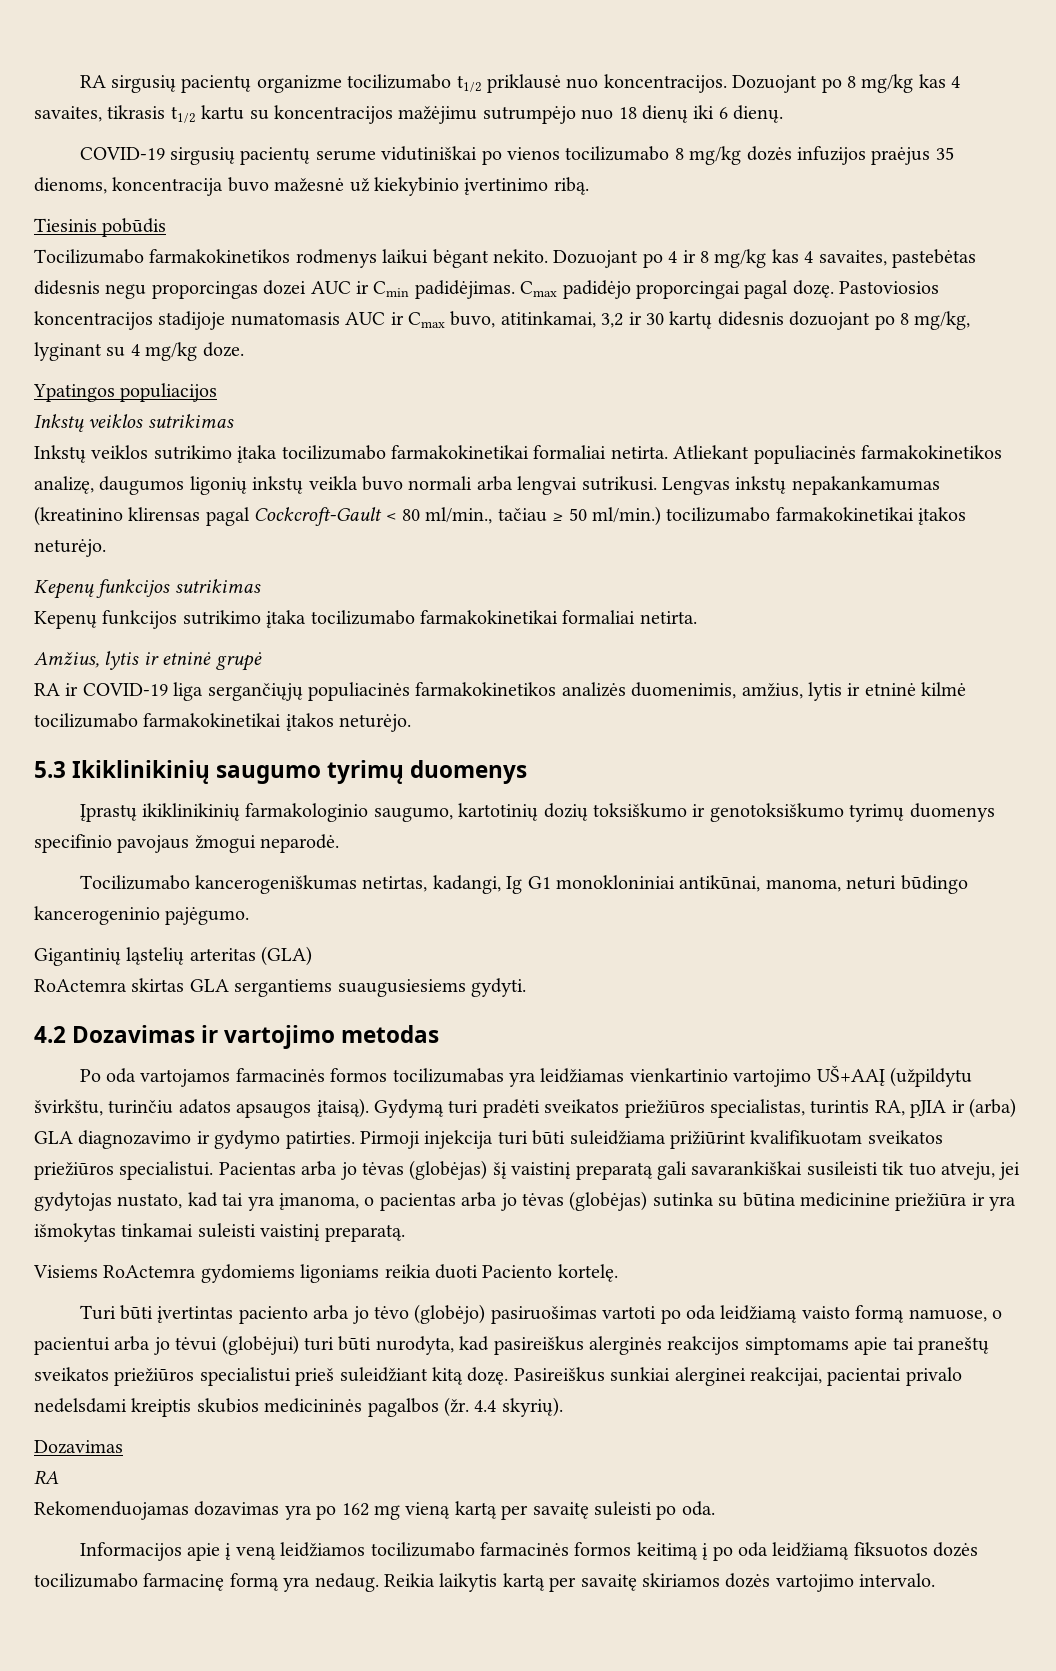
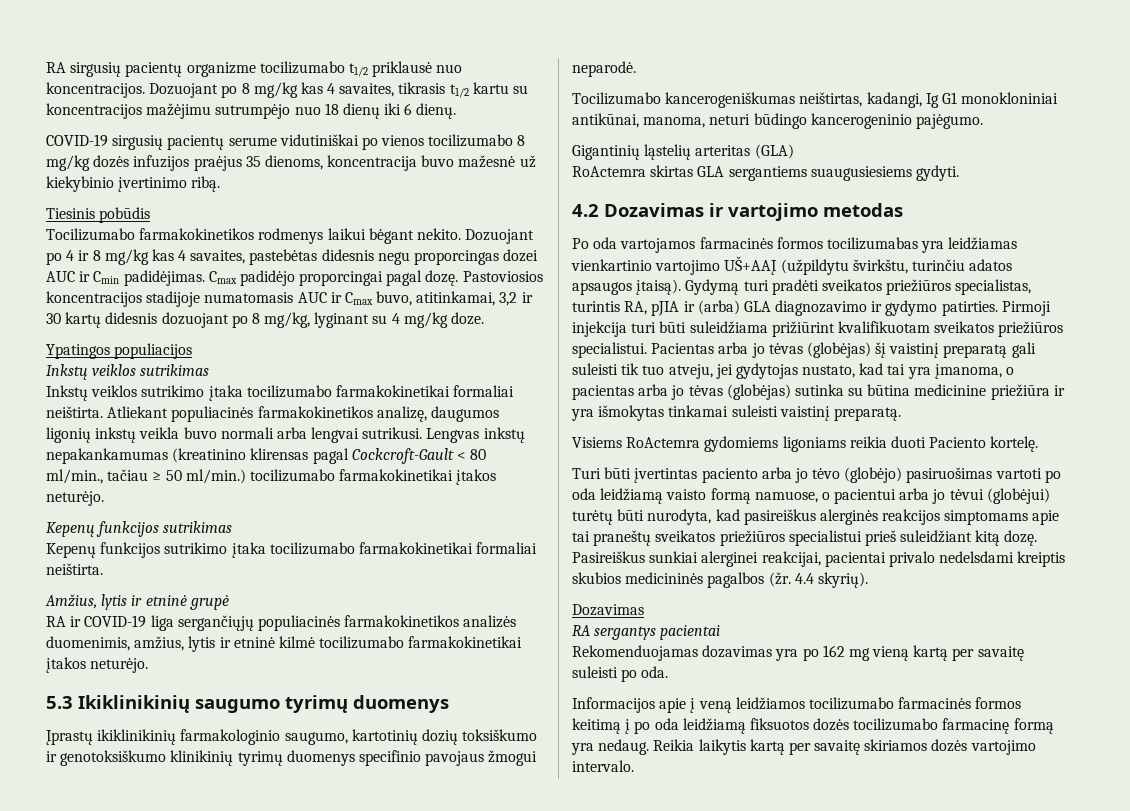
[610,446,668,459] netirta. -> [46,406,103,418] neištirta.
[639,611,697,624] netirta. -> [46,563,103,575] neištirta.
(844, 812) none -> [170,750,234,766] klinikinių
[362,876,428,892] netirtas, -> [799,92,863,107] neištirtas,
[691,1161,878,1176] savarankiškai susileisti -> [572,363,618,375] suleisti
[304,1337,334,1351] turi -> [572,510,613,525] turėtų
(59, 1477) none -> [594,625,721,640] sergantys pacientai

